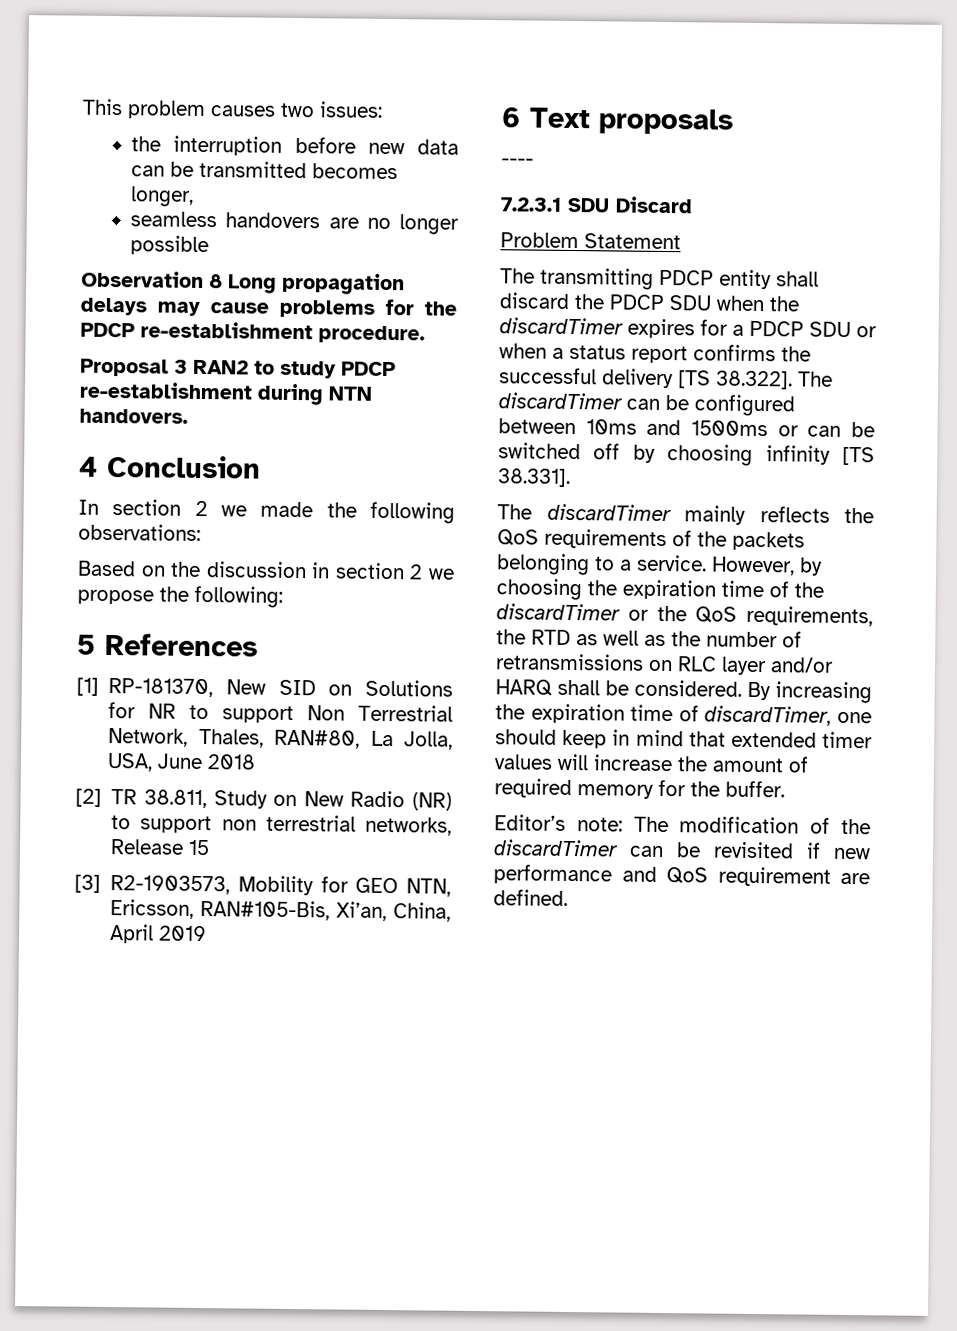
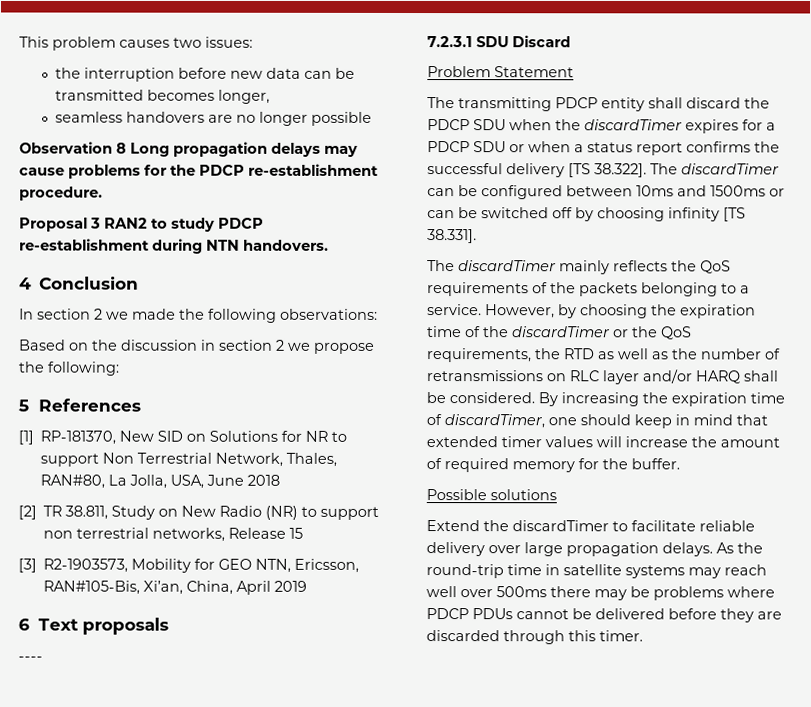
[494,814,871,835] [493,839,871,860] [493,864,870,887] [493,889,568,906] Editor’s note: The modification of the discardTimer can be revisited if new performance and QoS requirement are defined. -> [426,489,557,501] [426,520,755,532] [426,542,763,557] [426,564,767,579] [426,586,775,601] [426,608,782,623] [426,630,643,645] Possible solutions // Extend the discardTimer to facilitate reliable delivery over large propagation delays. As the round-trip time in satellite systems may reach well over 500ms there may be problems where PDCP PDUs cannot be delivered before they are discarded through this timer.

